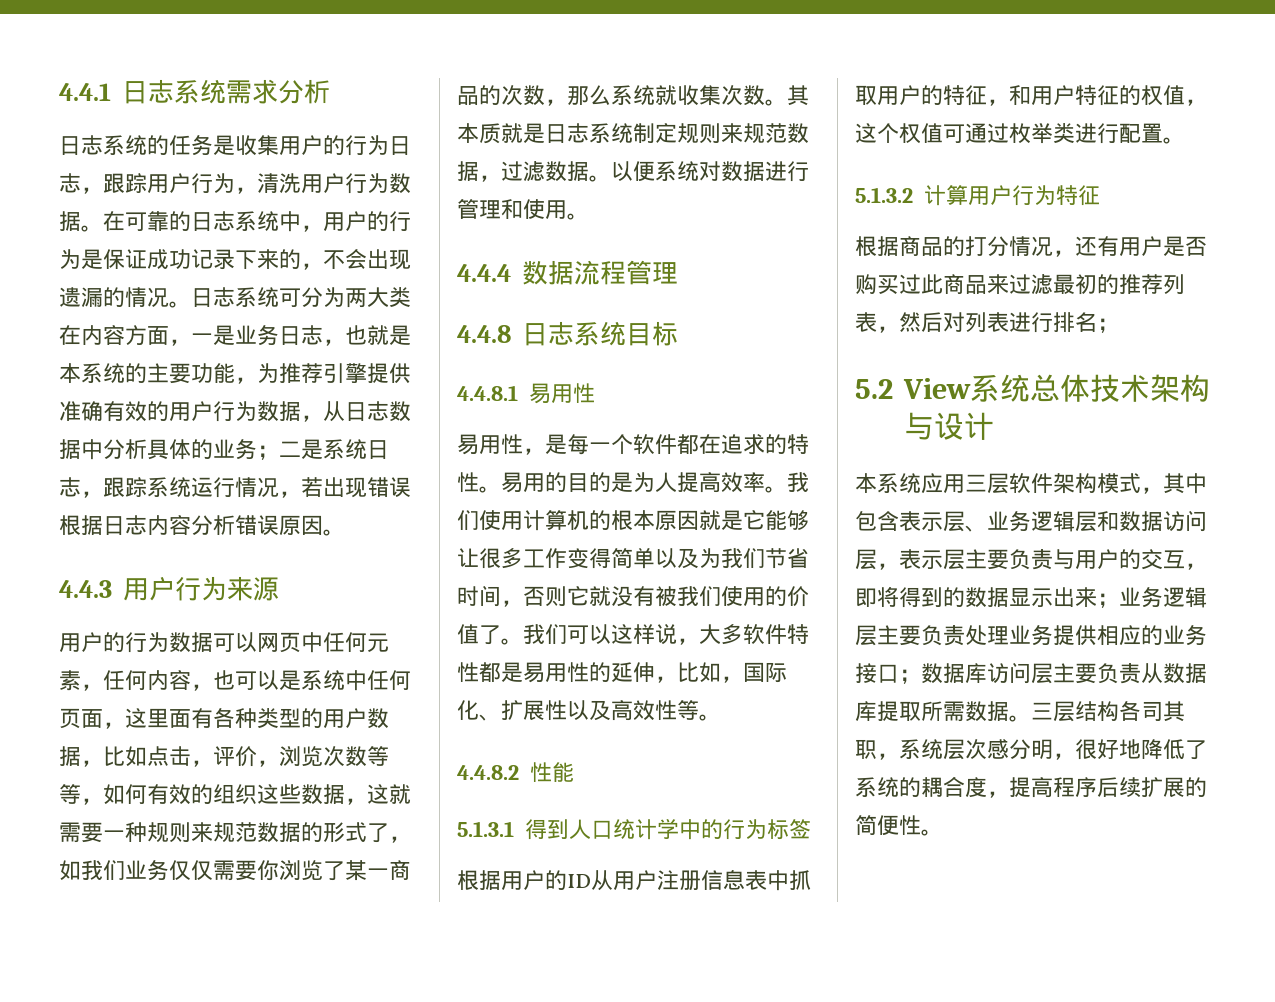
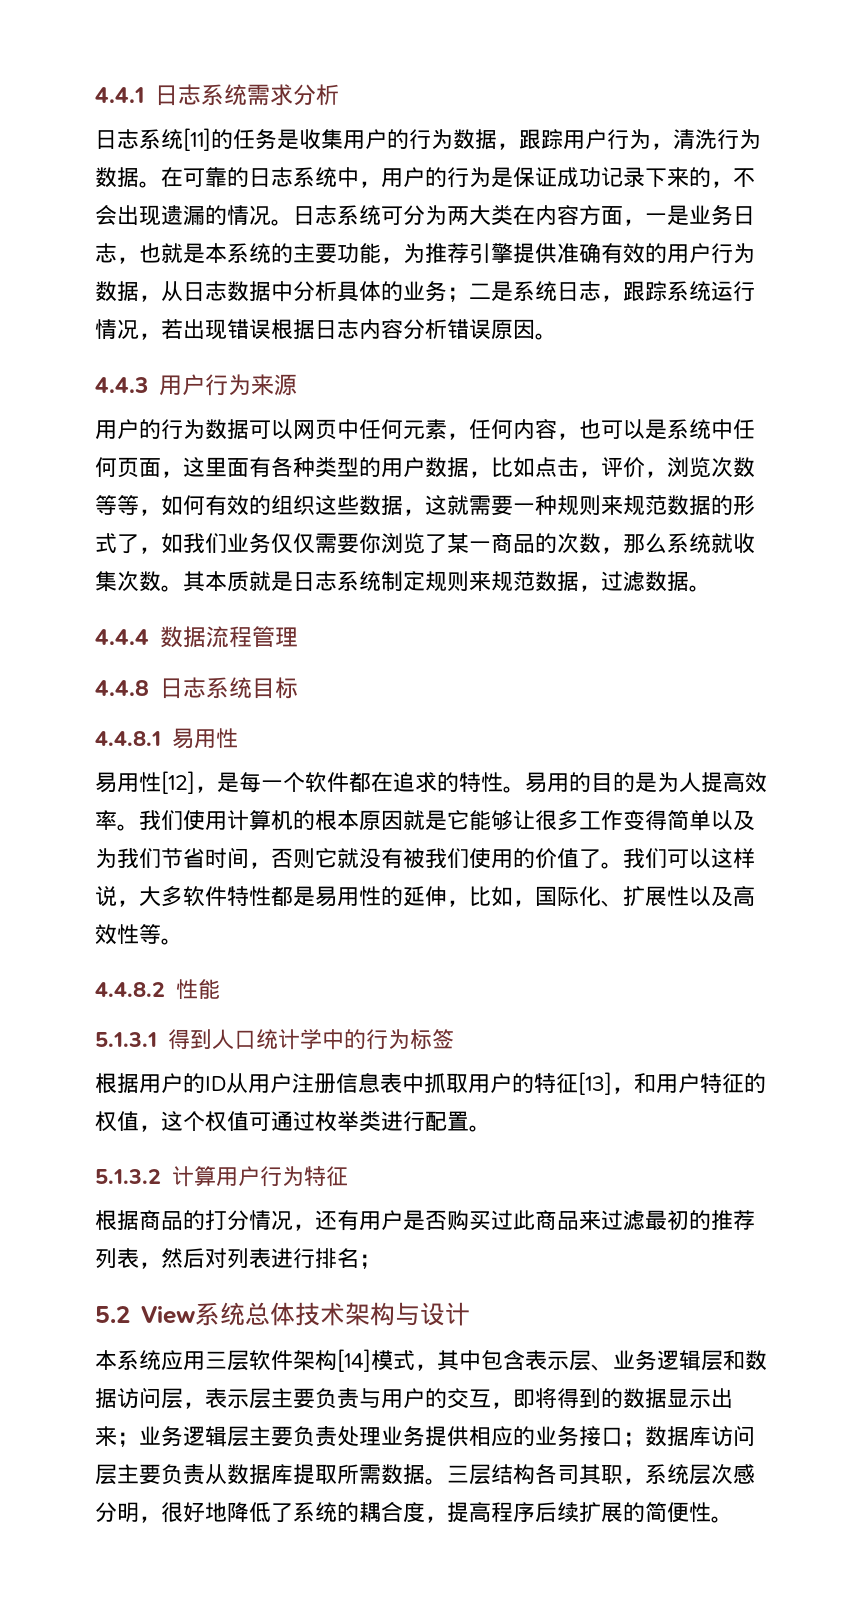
(147, 145) none -> [183,128,211,151] [11]
[389,136,411,155] [59,173,81,193] 日志 -> [453,129,497,150] 数据
[301,173,345,193] 用户 -> (717, 139) none
[611,161,809,182] [457,199,589,220] 以便系统对数据进行管理和使用。 -> (711, 588) none
(523, 444) none -> [161,771,195,794] [12]
(987, 95) none -> [578,1072,612,1095] [13]
(1097, 483) none -> [337,1349,371,1372] [14]

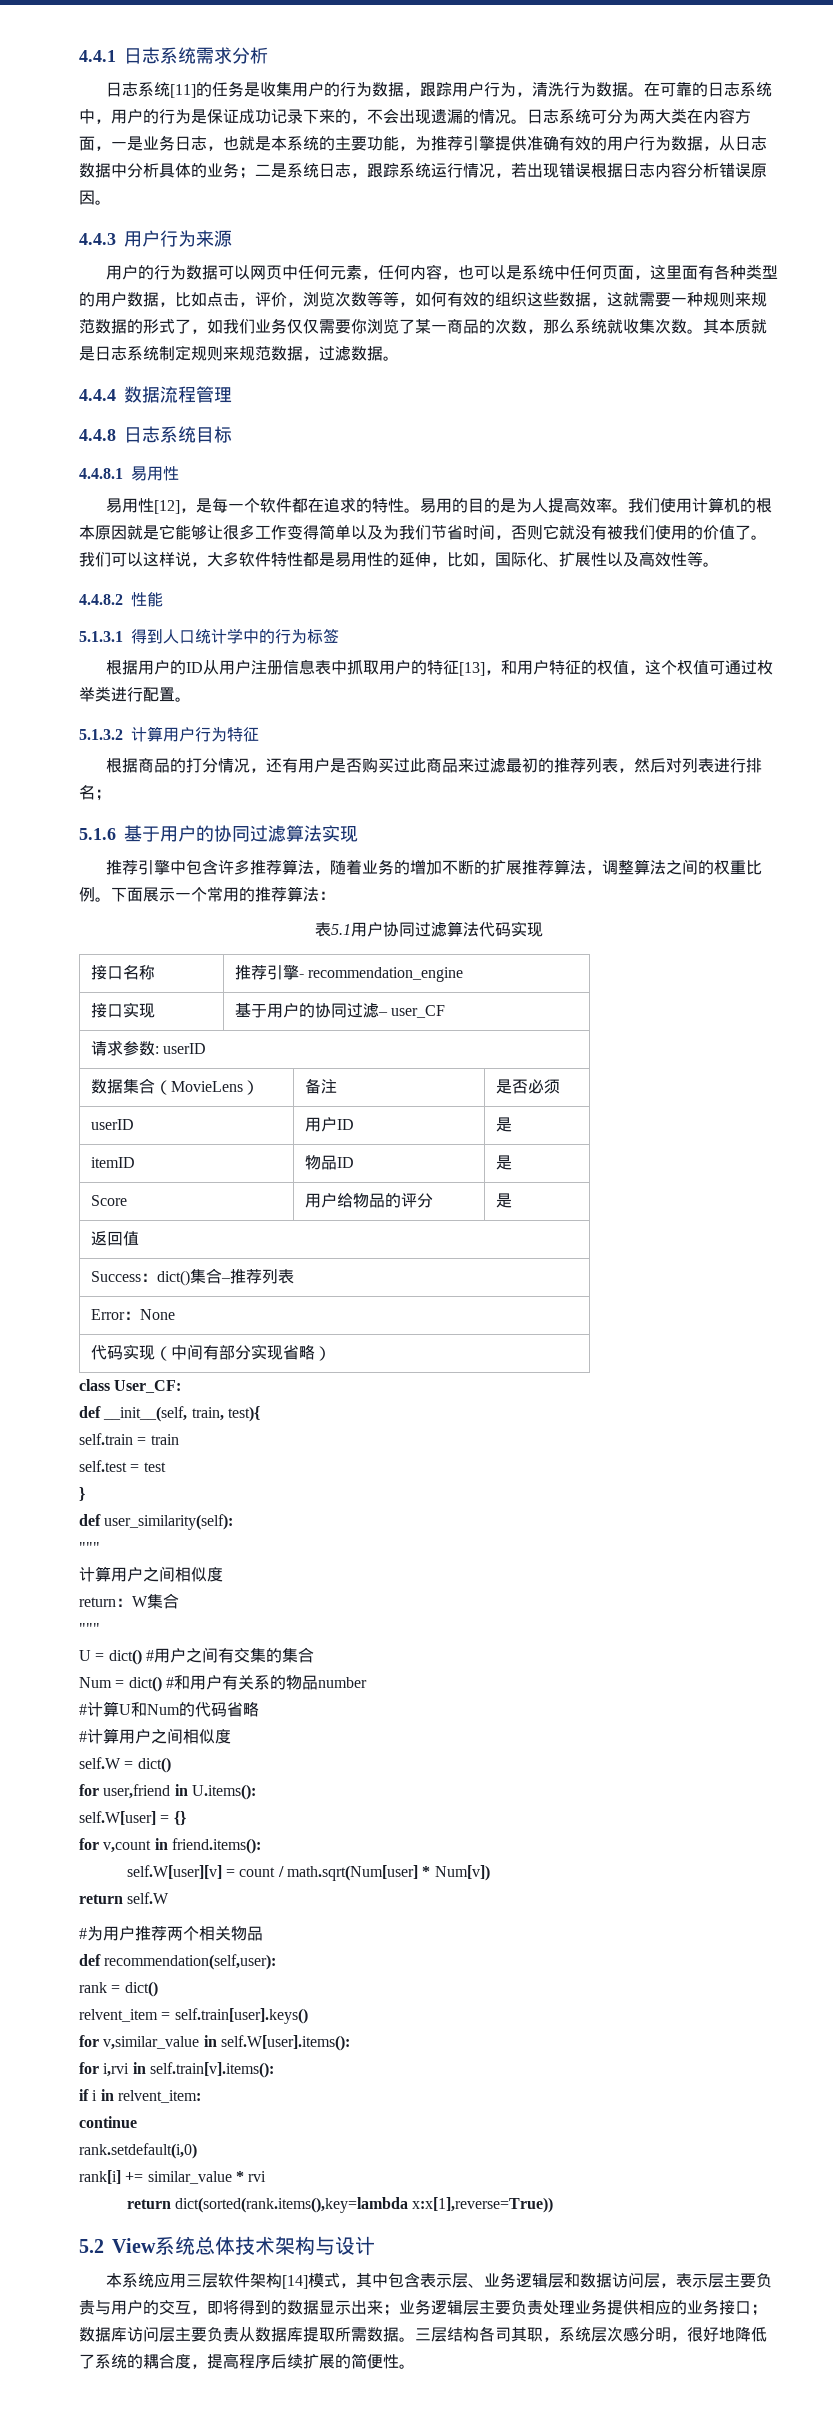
(381, 1261) none -> [79,825,358,842] [105,859,762,875] [79,886,335,902] [314,921,543,937] [90,965,155,980] [234,965,463,982] [90,1002,155,1018] [234,1002,445,1018] [90,1040,206,1056] [90,1078,259,1095] [304,1078,337,1094] [495,1079,560,1094] [90,1119,134,1130] [304,1117,354,1132] [495,1117,512,1132] [90,1157,135,1168] [304,1155,354,1170] [495,1155,512,1170] [90,1195,127,1206] [304,1192,433,1208] [495,1193,512,1208] [90,1231,139,1246] [90,1268,294,1286] [90,1309,175,1320] [90,1344,331,1361] [79,1379,182,1393] [79,1406,260,1422] [79,1433,179,1445] [79,1460,166,1472] [79,1487,85,1501] [79,1514,234,1530] [79,1542,100,1553] [79,1566,223,1582] [79,1593,179,1609] [79,1623,100,1634] [79,1647,314,1665] [79,1675,367,1692] [79,1701,259,1717] [79,1728,231,1744] [79,1757,171,1773] [79,1784,256,1800] [79,1811,186,1825] [79,1838,261,1854] [126,1865,490,1881] [79,1892,170,1904] [79,1926,263,1941] [79,1954,277,1970] [79,1981,158,1997] [79,2008,308,2024] [79,2035,350,2051] [79,2062,274,2078] [79,2089,201,2103] [79,2116,137,2128] [79,2143,197,2159] [79,2170,267,2184] [126,2197,554,2213] // 5.1.6基于用户的协同过滤算法实现 // 推荐引擎中包含许多推荐算法，随着业务的增加不断的扩展推荐算法，调整算法之间的权重比例。下面展示一个常用的推荐算法： // 表5.1用户协同过滤算法代码实现 // 接口名称 | 推荐引擎- recommendation_engine // 接口实现 | 基于用户的协同过滤– user_CF // 请求参数: userID // 数据集合（MovieLens） | 备注 | 是否必须 // userID | 用户ID | 是 // itemID | 物品ID | 是 // Score | 用户给物品的评分 | 是 // 返回值 // Success：dict()集合–推荐列表 // Error：None // 代码实现（中间有部分实现省略） // class User_CF: // def __init__(self, train, test){ // self.train = train // self.test = test // } // def user_similarity(self): // """ // 计算用户之间相似度 // return：W集合 // """ // U = dict() #用户之间有交集的集合 // Num = dict() #和用户有关系的物品number // #计算U和Num的代码省略 // #计算用户之间相似度 // self.W = dict() // for user,friend in U.items(): // self.W[user] = {} // for v,count in friend.items(): // self.W[user][v] = count / math.sqrt(Num[user] * Num[v]) // return self.W // #为用户推荐两个相关物品 // def recommendation(self,user): // rank = dict() // relvent_item = self.train[user].keys() // for v,similar_value in self.W[user].items(): // for i,rvi in self.train[v].items(): // if i in relvent_item: // continue // rank.setdefault(i,0) // rank[i] += similar_value * rvi // return dict(sorted(rank.items(),key=lambda x:x[1],reverse=True))

